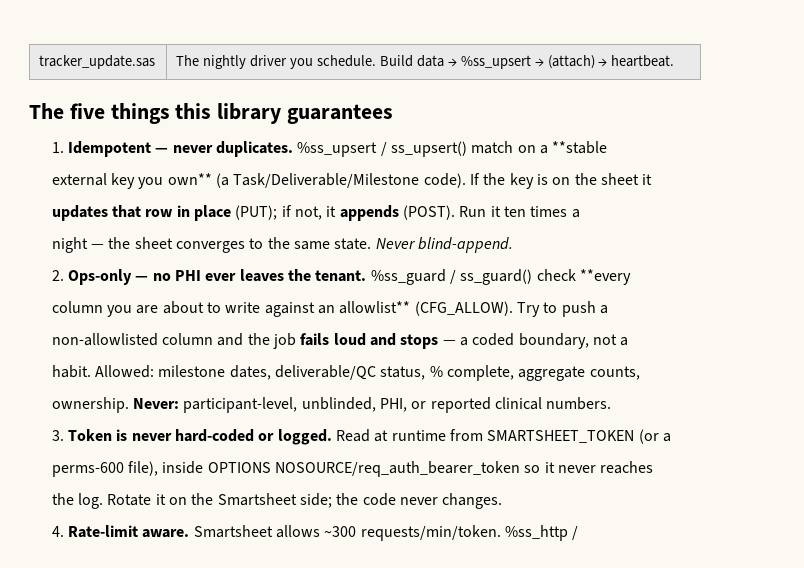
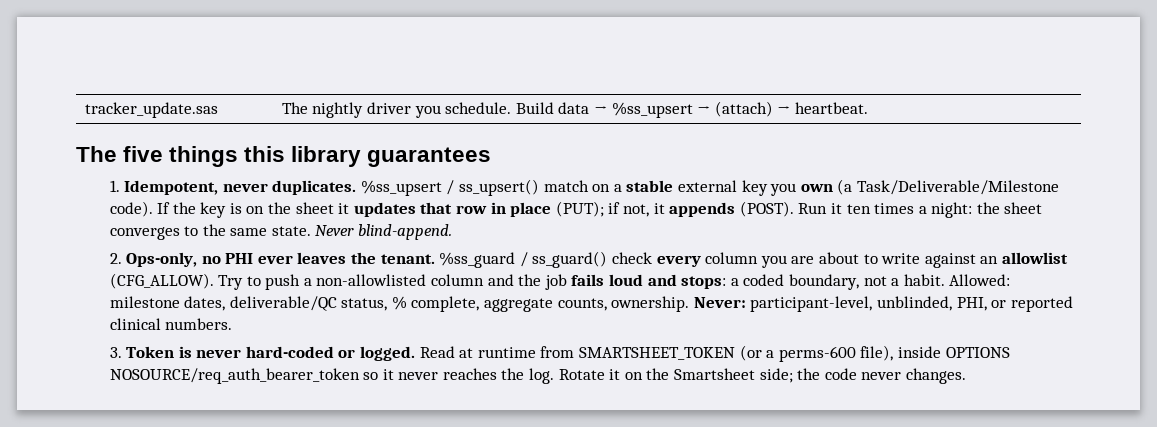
[68,141,169,157] Idempotent — -> [124,180,219,195] Idempotent,
[552,141,608,154] **stable // -> [626,180,674,192] stable
[167,173,212,185] own** -> [800,184,833,192] own
(653, 179) // -> (350, 208) none
[51,237,105,253] // night — -> [931,202,973,218] night:
[68,269,149,285] Ops-only — -> [126,252,198,267] Ops-only,
[579,269,631,285] **every // -> [656,255,701,267] every
[339,301,411,314] allowlist** -> [1001,252,1068,264] allowlist
(608, 309) // -> (312, 282) none
[400,334,456,349] stops — -> [681,276,727,289] stops:
(629, 341) // -> (900, 282) none
(640, 373) // -> (607, 304) none
(671, 437) // -> (775, 354) none
(654, 467) // -> (497, 374) none
[51,525,579,541] // 4. Rate-limit aware. Smartsheet allows ~300 requests/min/token. %ss_http / -> (966, 376) none

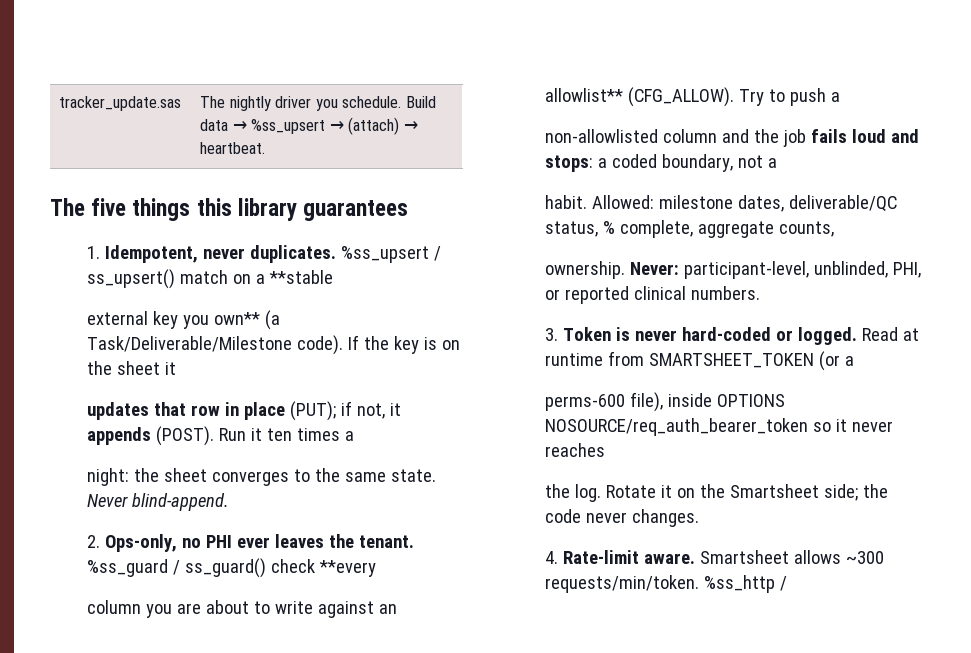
[626,180,674,192] stable -> [268,270,333,284] **stable //
[800,184,833,192] own -> [213,312,260,325] own**
(350, 208) none -> (176, 368) //
(927, 210) none -> (354, 436) //
[656,255,701,267] every -> [318,560,376,577] **every //
[1001,252,1068,264] allowlist -> [544,88,623,102] allowlist**
(312, 282) none -> (840, 97) //
(900, 282) none -> (777, 163) //
(607, 304) none -> (834, 229) //
(775, 354) none -> (854, 361) //
(497, 374) none -> (605, 450) //
(966, 376) none -> [544,550,884,564] [544,575,787,593] // 4. Rate-limit aware. Smartsheet allows ~300 requests/min/token. %ss_http /

